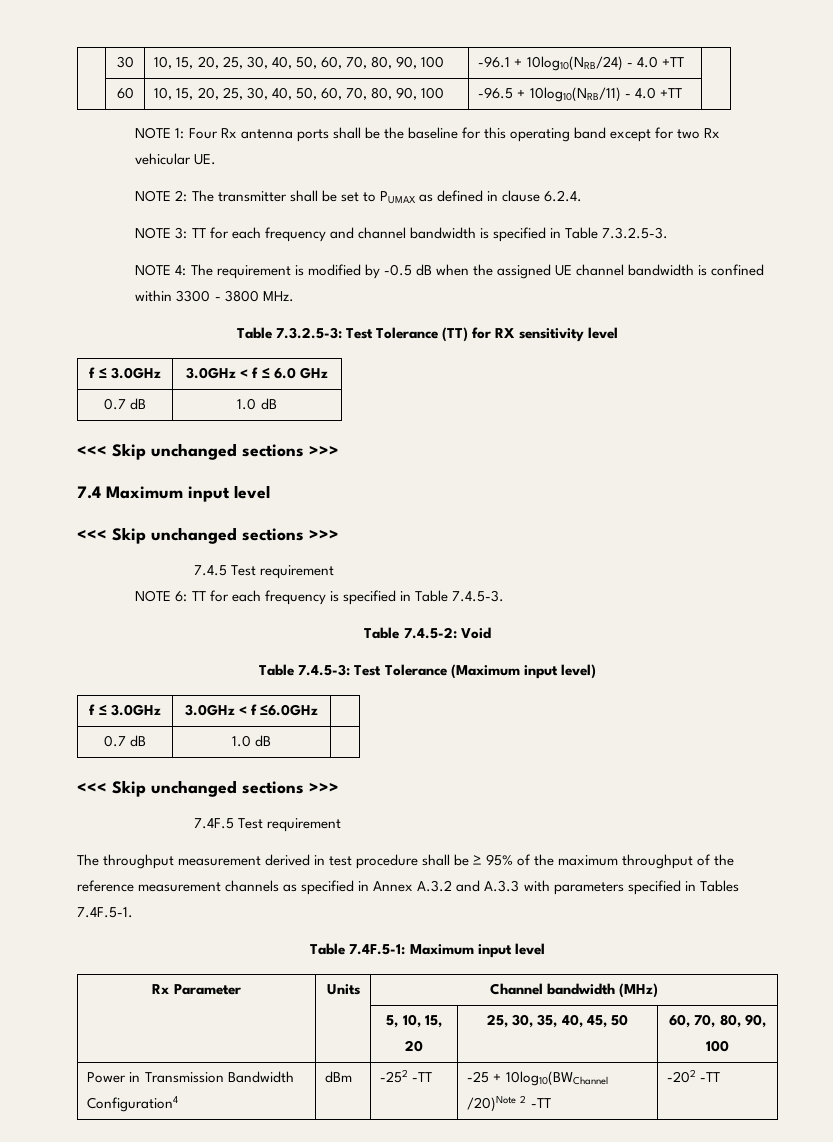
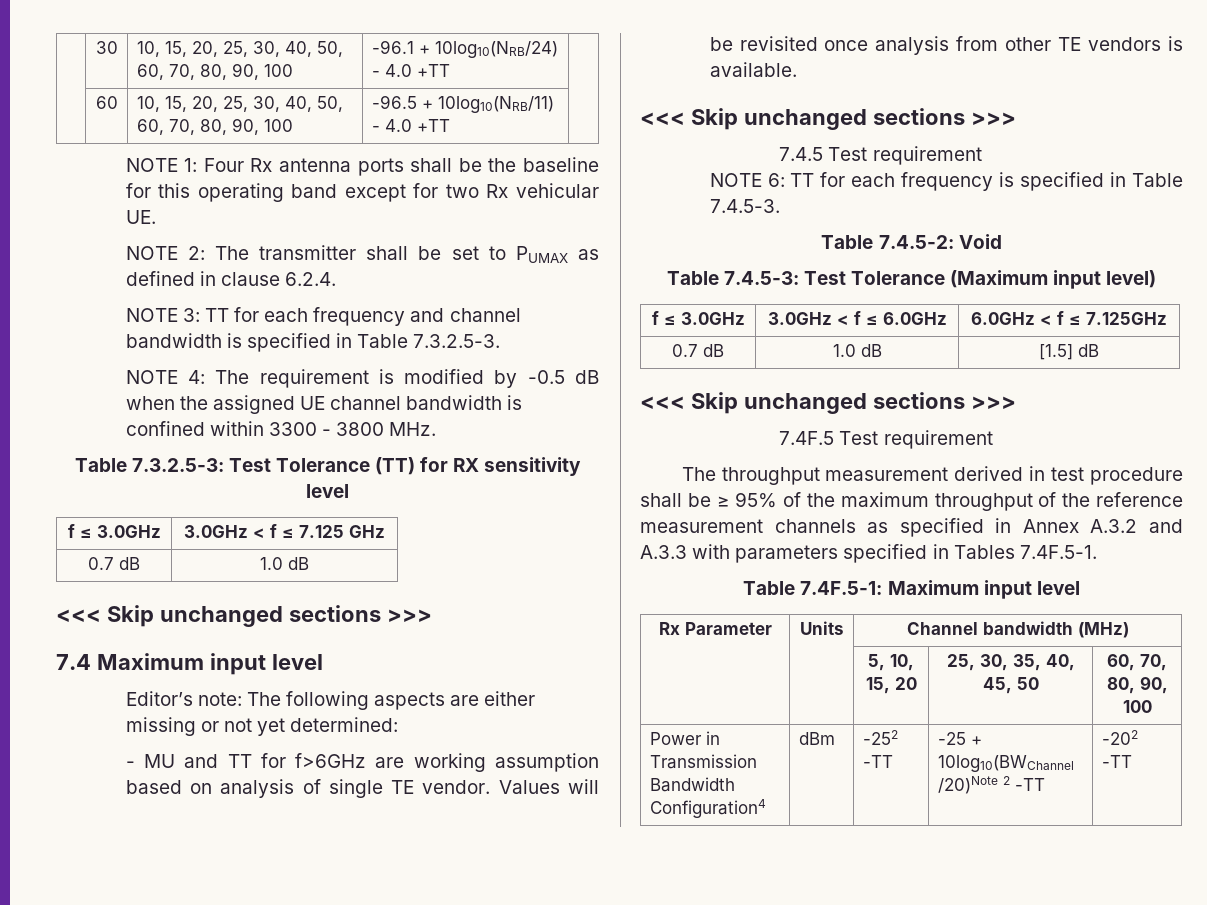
[273,367,296,379] 6.0 -> [299,525,344,538] 7.125
(270, 492) none -> [125,691,536,710] [125,717,399,736] [125,753,599,772] [125,779,599,798] [709,36,1183,55] [709,62,797,77] // Editor’s note: The following aspects are either missing or not yet determined: // - MU and TT for f>6GHz are working assumption based on analysis of single TE vendor. Values will be revisited once analysis from other TE vendors is available.
[260,704,319,716] ≤6.0GHz | -> [865,312,947,325] [971,311,1167,325] ≤ 6.0GHz | 6.0GHz < f ≤ 7.125GHz
(272, 741) none -> [1039,344,1099,360] [1.5] dB

